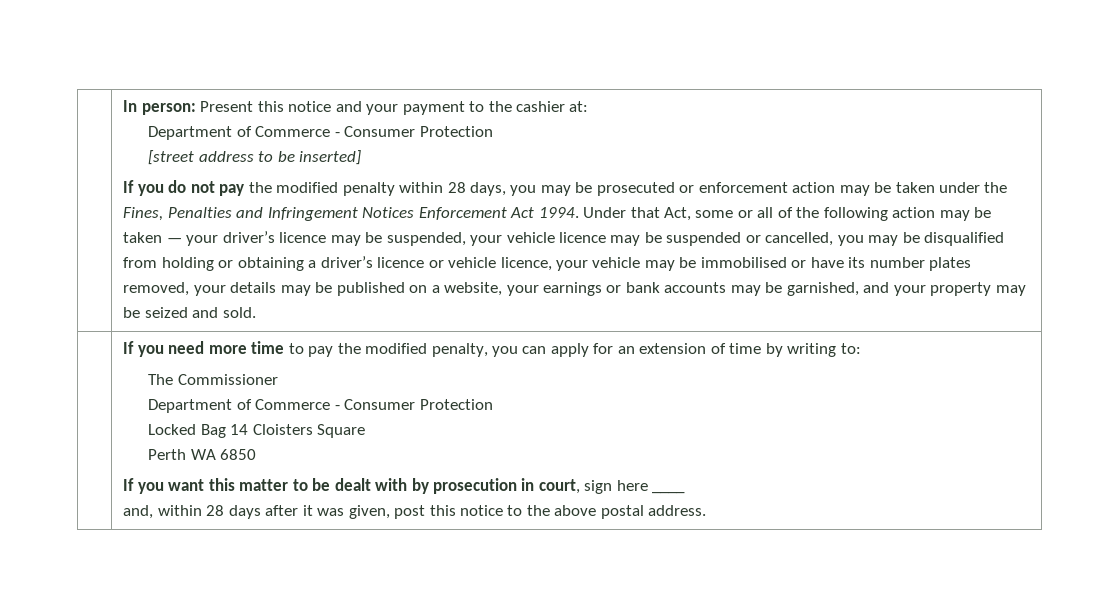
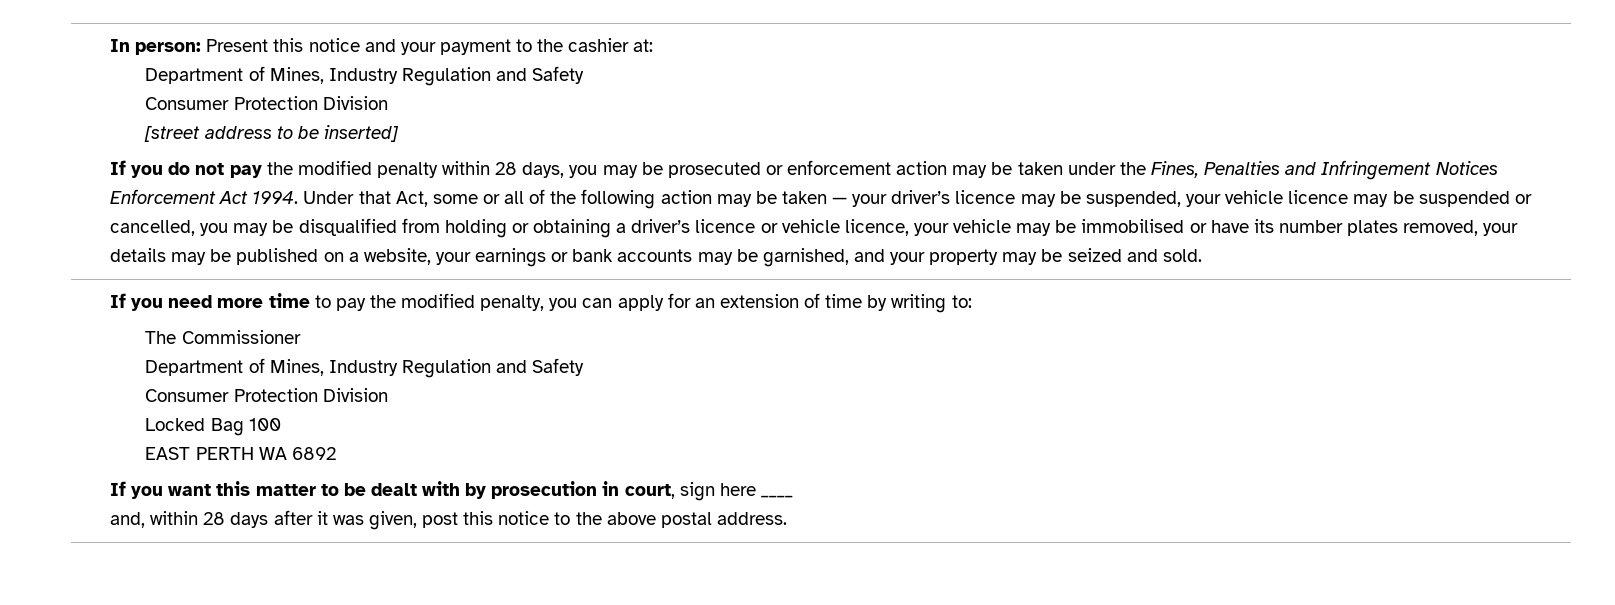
[255,126,493,137] Commerce - Consumer Protection -> [269,66,585,86] [145,96,388,110] Mines, Industry Regulation and Safety // Consumer Protection Division
[255,399,493,410] Commerce - Consumer Protection -> [269,358,585,378] [145,388,388,402] Mines, Industry Regulation and Safety // Consumer Protection Division
[230,424,366,438] [148,449,257,460] 14 Cloisters Square // Perth WA 6850 -> [248,418,281,431] [145,447,336,460] 100 // EAST PERTH WA 6892

